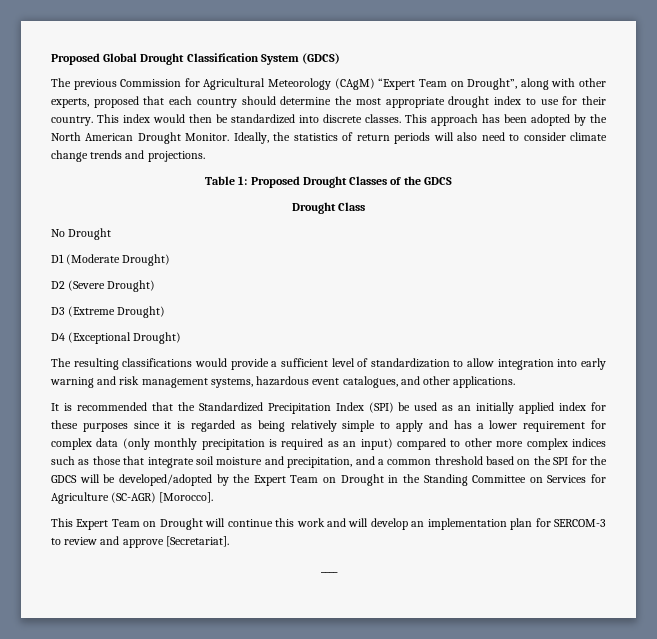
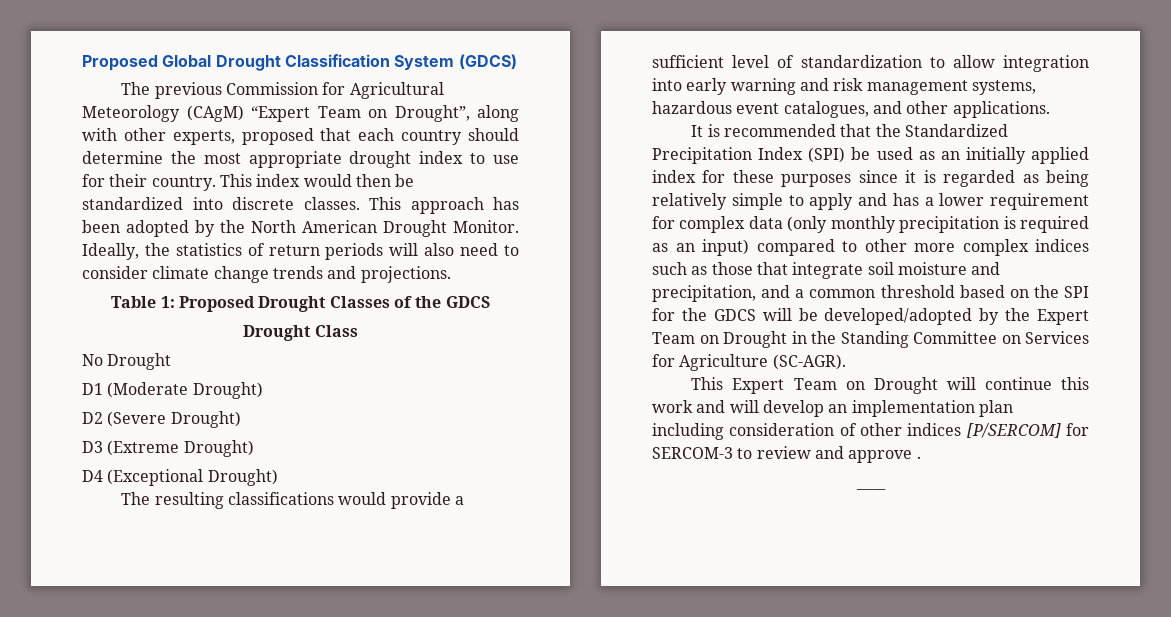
[111,492,214,503] (SC-AGR) [Morocco]. -> [772,354,846,370] (SC-AGR).
(533, 524) none -> [652,423,1061,440] including consideration of other indices [P/SERCOM]
[165,536,229,547] [Secretariat]. -> [916,456,921,459] .

